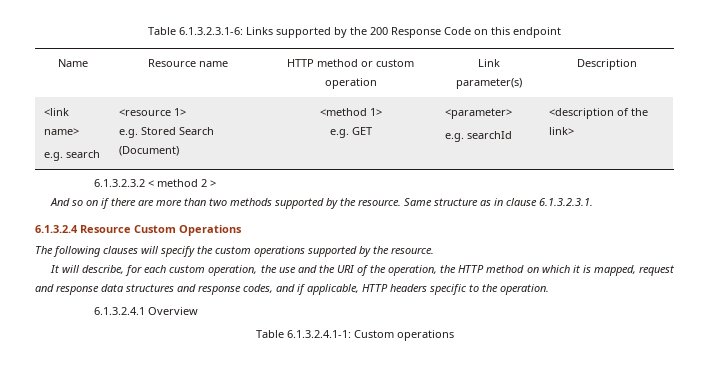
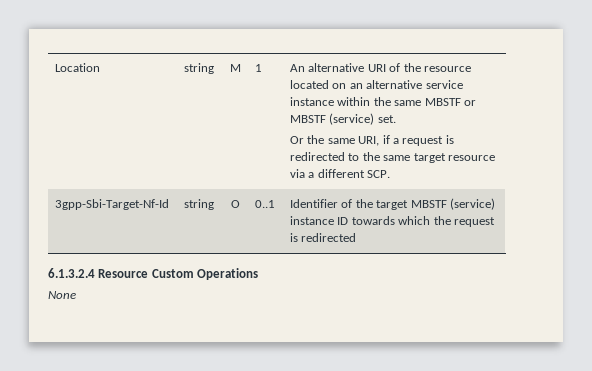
[148,27,561,38] [58,59,88,67] [147,59,228,67] [287,59,414,67] [324,78,377,89] [477,59,500,67] [455,78,522,89] [577,59,637,70] [43,108,69,116] [43,128,79,135] [43,150,100,161] [118,108,186,116] [118,127,214,138] [118,146,179,156] [319,108,382,116] [329,127,372,138] [444,108,512,119] [444,131,512,142] [548,108,648,119] [548,127,574,135] [94,179,217,187] [49,198,593,209] [35,225,242,236] [35,246,434,257] [49,265,675,276] [35,284,549,295] [94,307,199,315] [255,330,454,341] Table 6.1.3.2.3.1-6: Links supported by the 200 Response Code on this endpoint // Name | Resource name | HTTP method or custom operation | Link parameter(s) | Description // <link name> // e.g. search | <resource 1> // e.g. Stored Search (Document) | <method 1> // e.g. GET | <parameter> // e.g. searchId | <description of the link> // 6.1.3.2.3.2 < method 2 > // And so on if there are more than two methods supported by the resource. Same structure as in clause 6.1.3.2.3.1. // 6.1.3.2.4 Resource Custom Operations // The following clauses will specify the custom operations supported by the resource. // It will describe, for each custom operation, the use and the URI of the operation, the HTTP method on which it is mapped, request and response data structures and response codes, and if applicable, HTTP headers specific to the operation. // 6.1.3.2.4.1 Overview // Table 6.1.3.2.4.1-1: Custom operations -> [55,63,101,72] [184,63,215,74] [230,64,241,72] [255,64,263,72] [290,63,471,72] [290,80,463,89] [290,97,476,106] [290,113,396,125] [290,135,454,146] [290,152,495,163] [290,169,391,178] [55,199,170,210] [184,199,215,210] [231,200,240,208] [255,200,276,208] [290,198,495,210] [290,216,495,227] [290,233,357,242] [48,268,259,280] [48,291,76,299] Location | string | M | 1 | An alternative URI of the resource located on an alternative service instance within the same MBSTF or MBSTF (service) set. // Or the same URI, if a request is redirected to the same target resource via a different SCP. // 3gpp-Sbi-Target-Nf-Id | string | O | 0..1 | Identifier of the target MBSTF (service) instance ID towards which the request is redirected // 6.1.3.2.4 Resource Custom Operations // None

